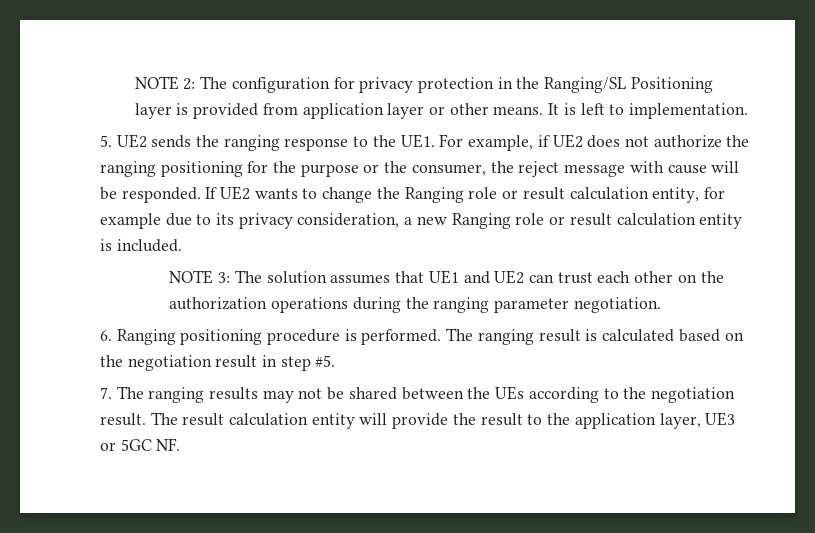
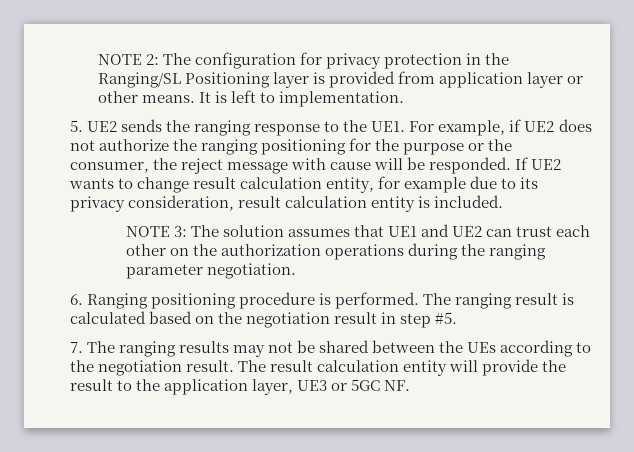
[376,187,519,203] the Ranging role or -> (189, 185) none
[404,213,566,229] a new Ranging role or -> (234, 203) none

